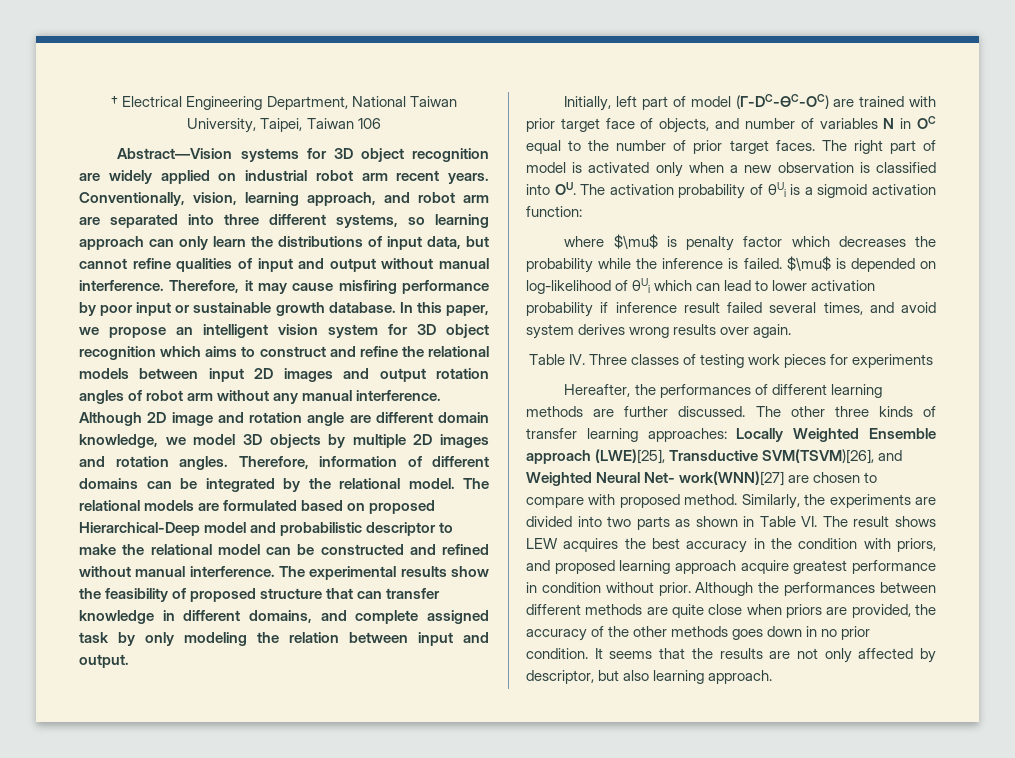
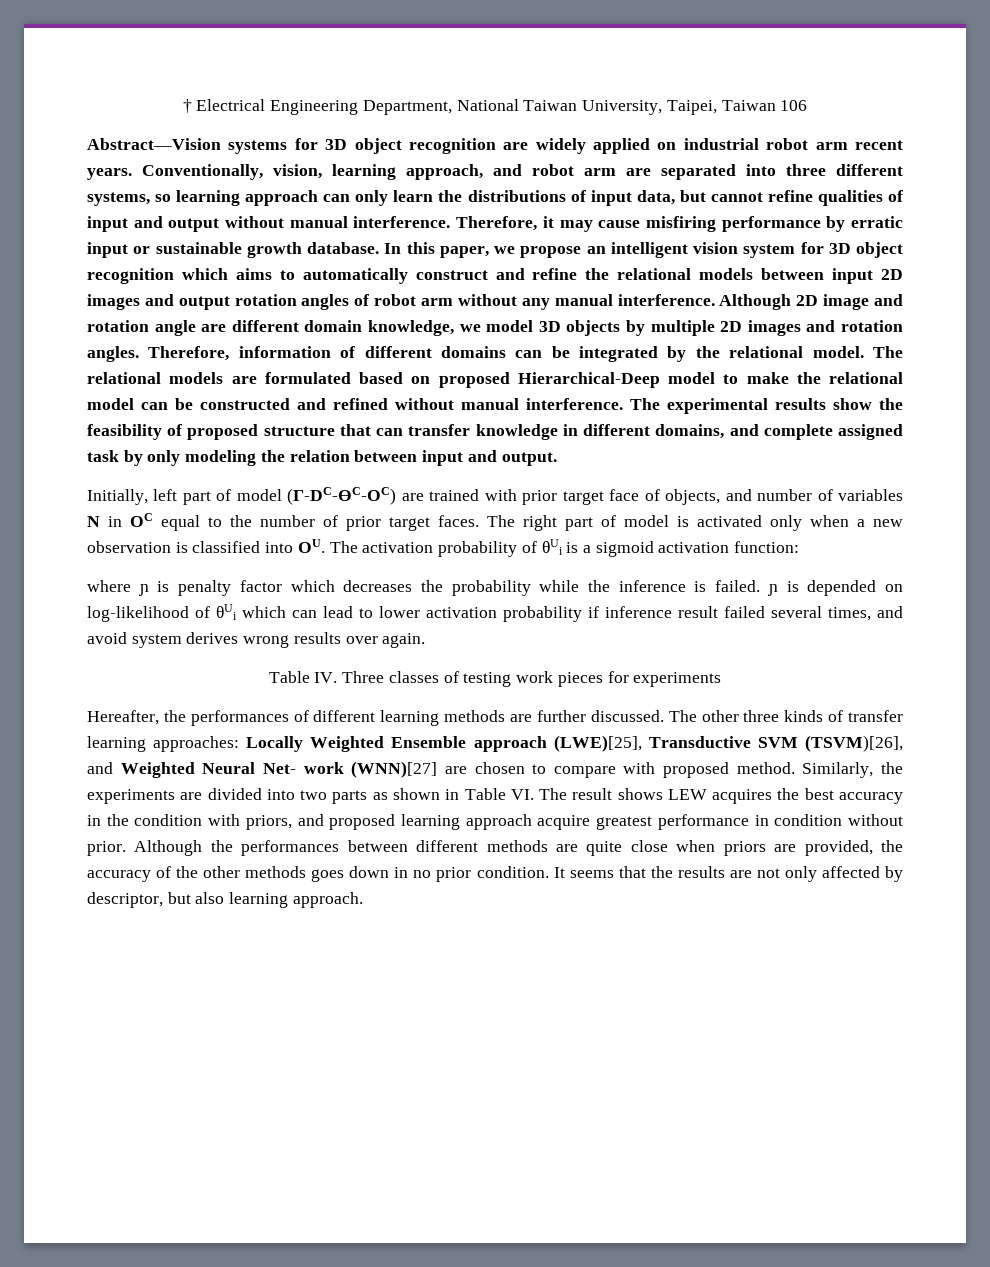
[100,305,134,316] poor -> [851,216,904,228] erratic
(256, 351) none -> [302,268,408,284] automatically
[250,522,437,536] and probabilistic descriptor -> (715, 378) none
[613,234,658,249] $\mu$ -> [138,584,149,596] ɲ
[786,256,831,271] $\mu$ -> [767,584,778,596] ɲ
[762,449,875,464] SVM(TSVM)[26], -> [757,735,903,752] SVM (TSVM)[26],
[679,471,785,486] work(WNN)[27] -> [303,761,438,778] work (WNN)[27]

